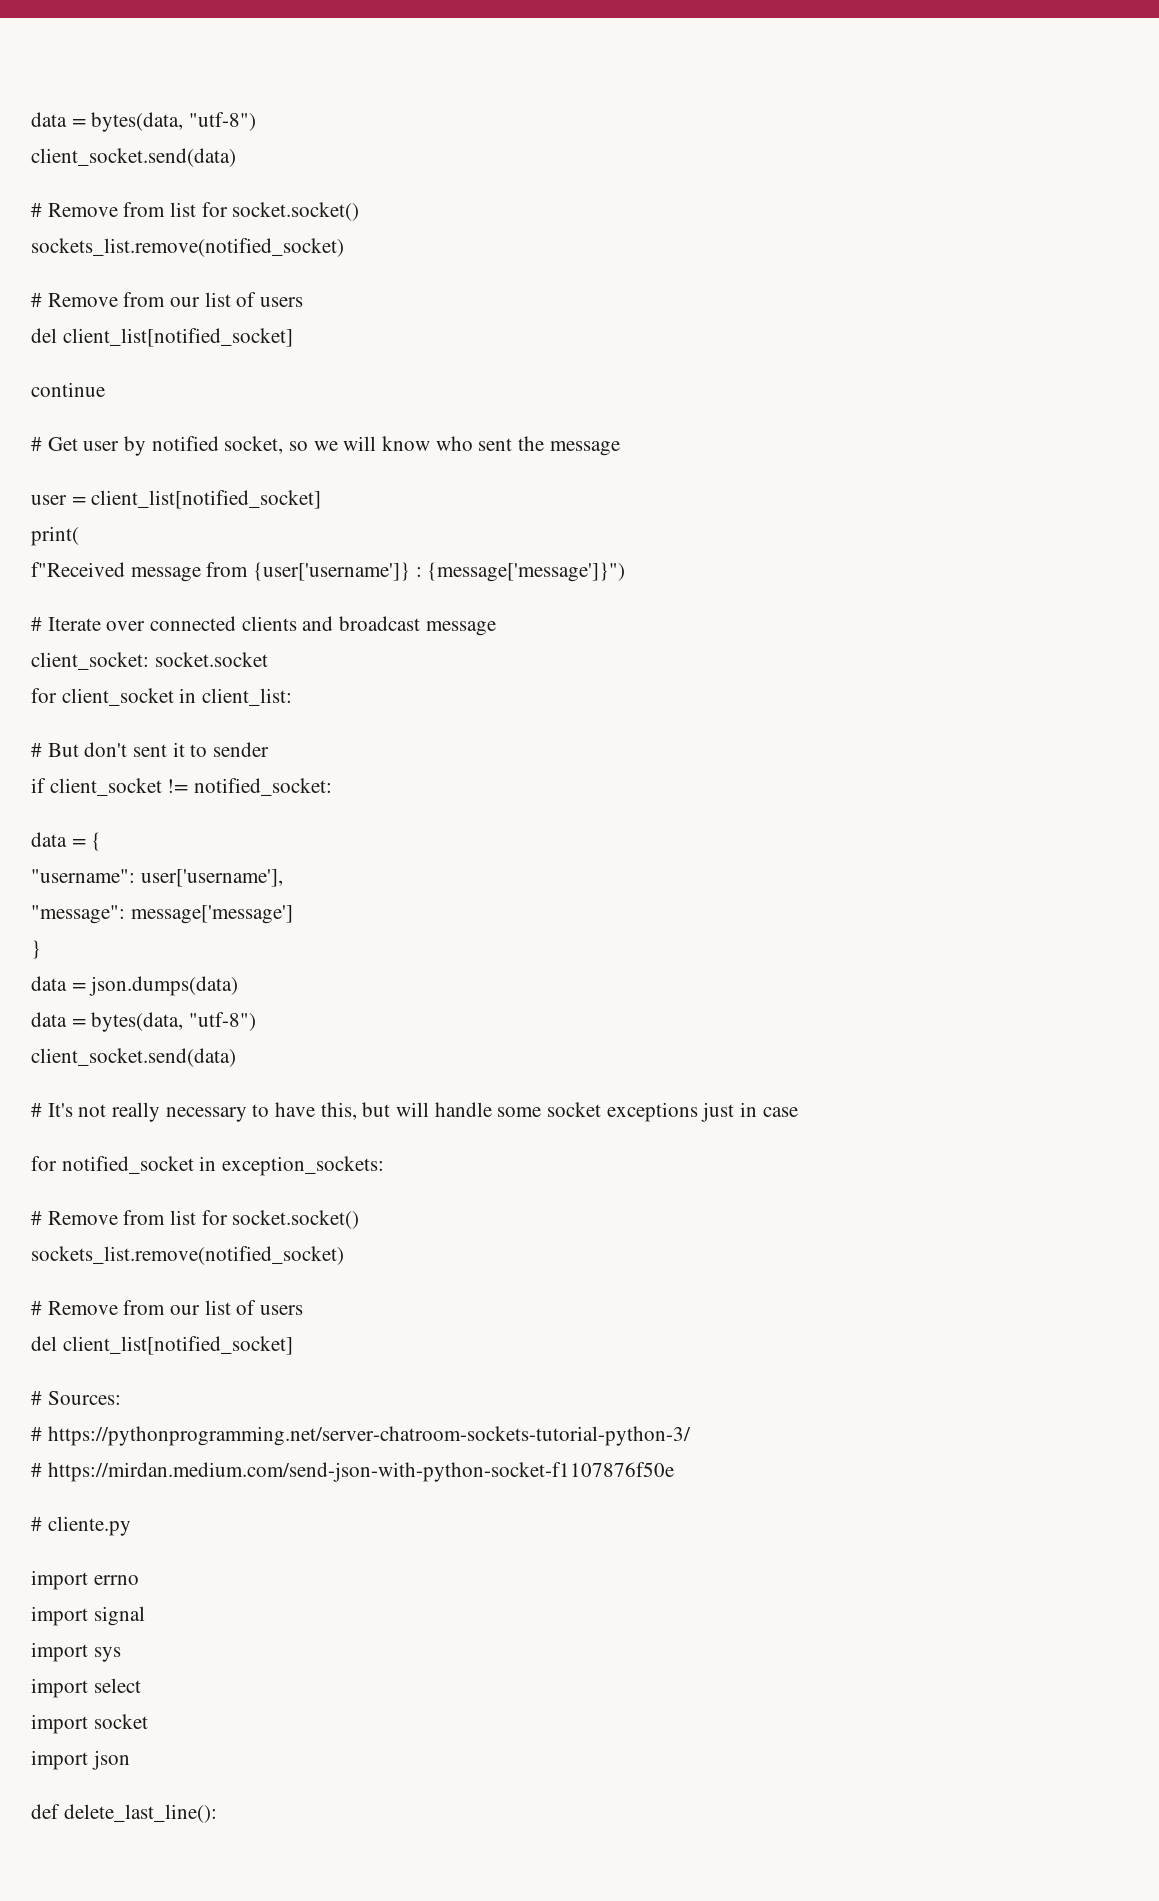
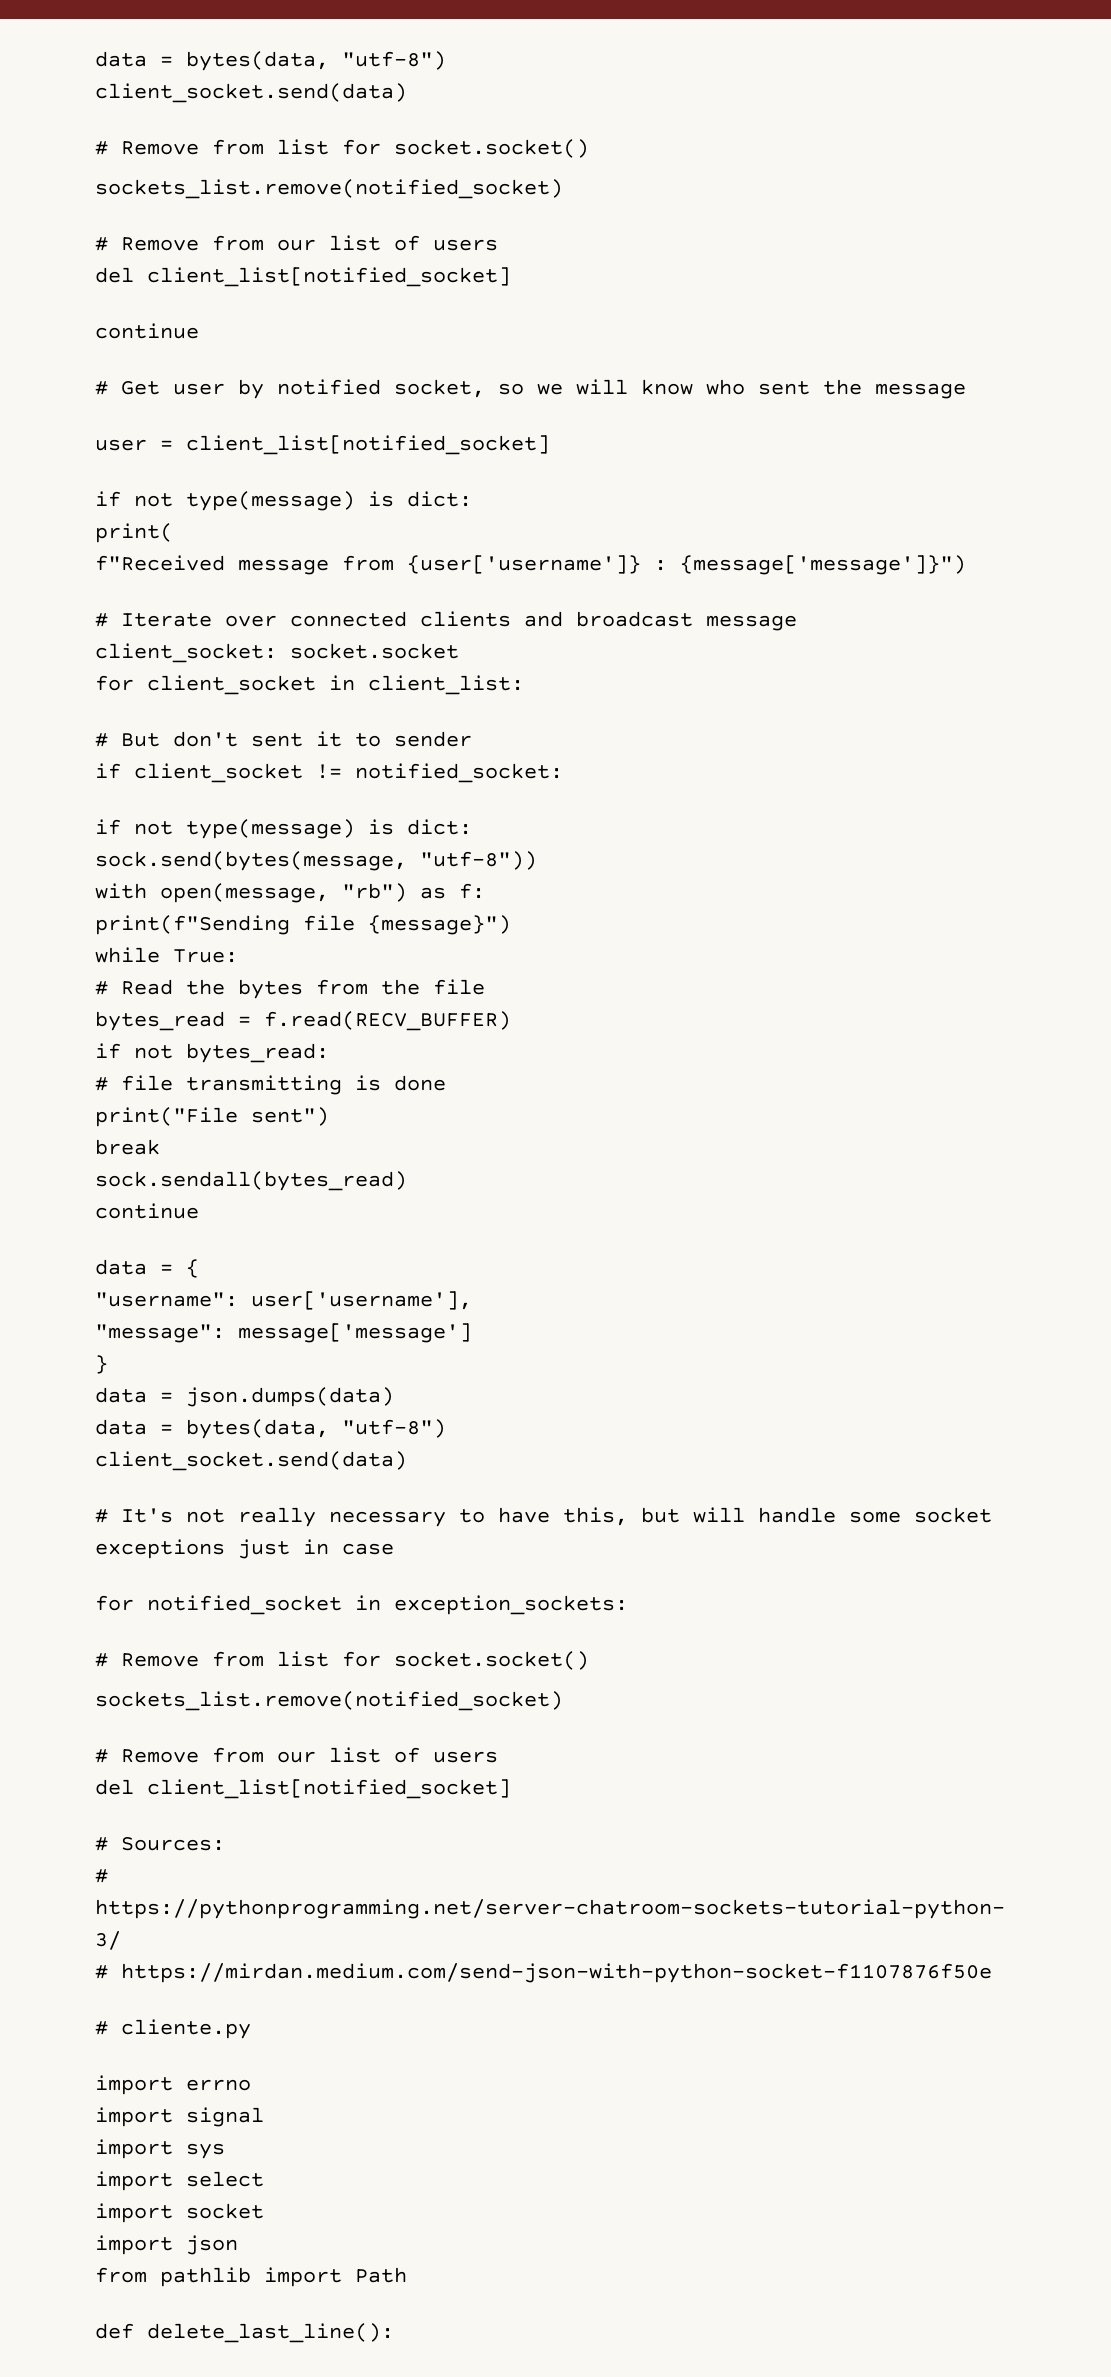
(322, 499) none -> [95,491,472,511] // if not type(message) is dict:
(333, 787) none -> [95,819,472,839] [95,851,537,871] [95,883,485,903] [95,915,511,935] [95,947,238,963] [95,979,485,999] [95,1011,511,1031] [95,1043,329,1063] [95,1075,446,1095] [95,1107,329,1127] [95,1139,160,1155] [95,1171,407,1191] [95,1203,199,1219] // if not type(message) is dict: // sock.send(bytes(message, "utf-8")) // with open(message, "rb") as f: // print(f"Sending file {message}") // while True: // # Read the bytes from the file // bytes_read = f.read(RECV_BUFFER) // if not bytes_read: // # file transmitting is done // print("File sent") // break // sock.sendall(bytes_read) // continue
(130, 1760) none -> [95,2267,407,2287] // from pathlib import Path

